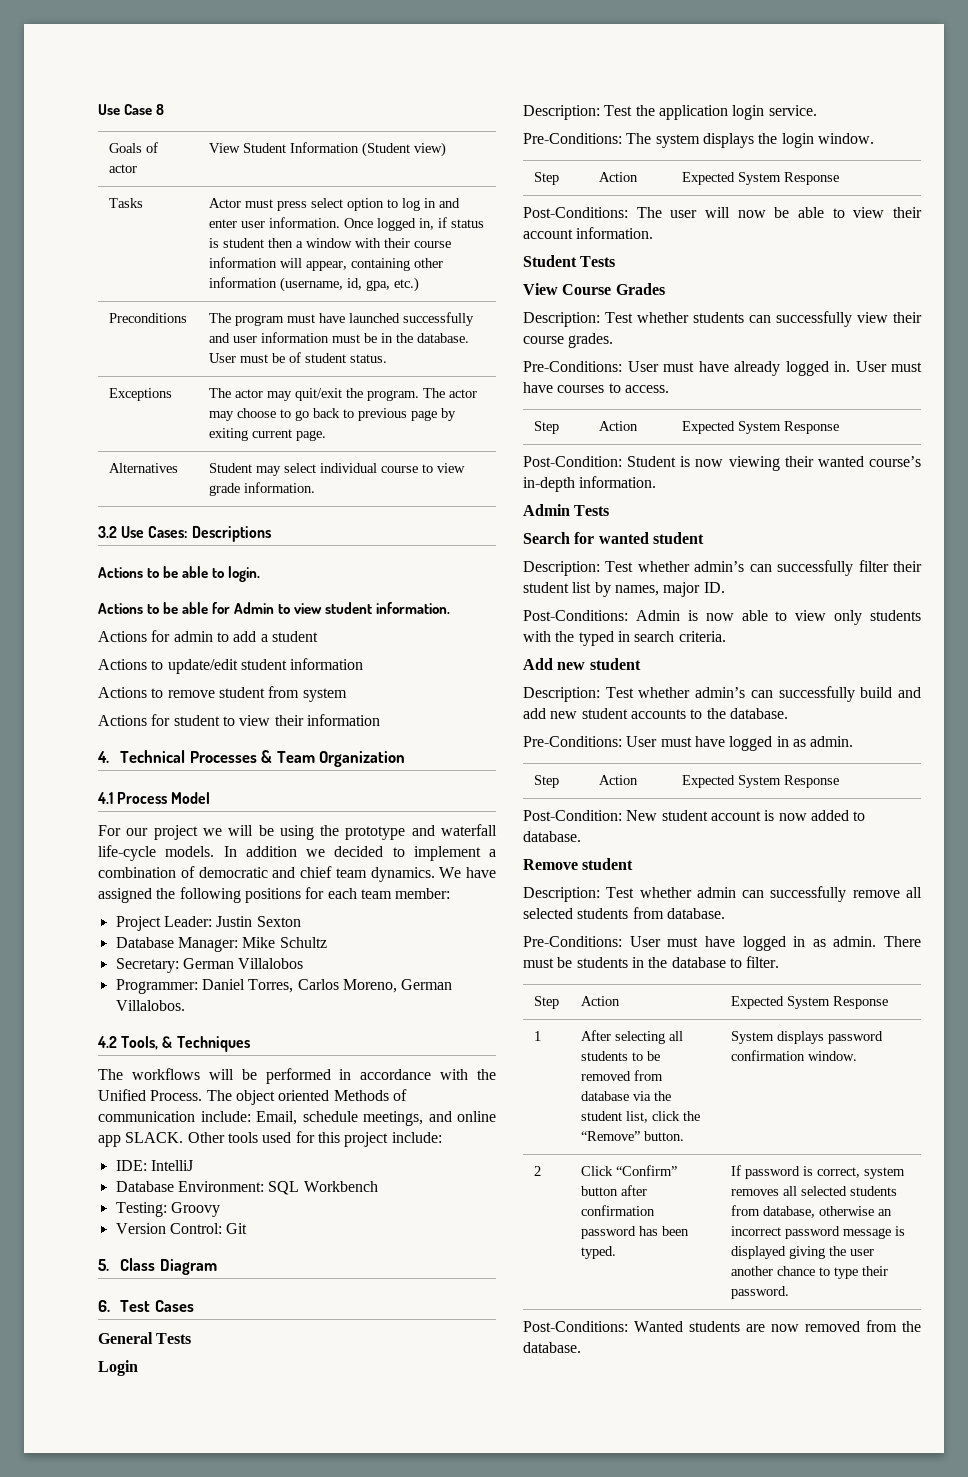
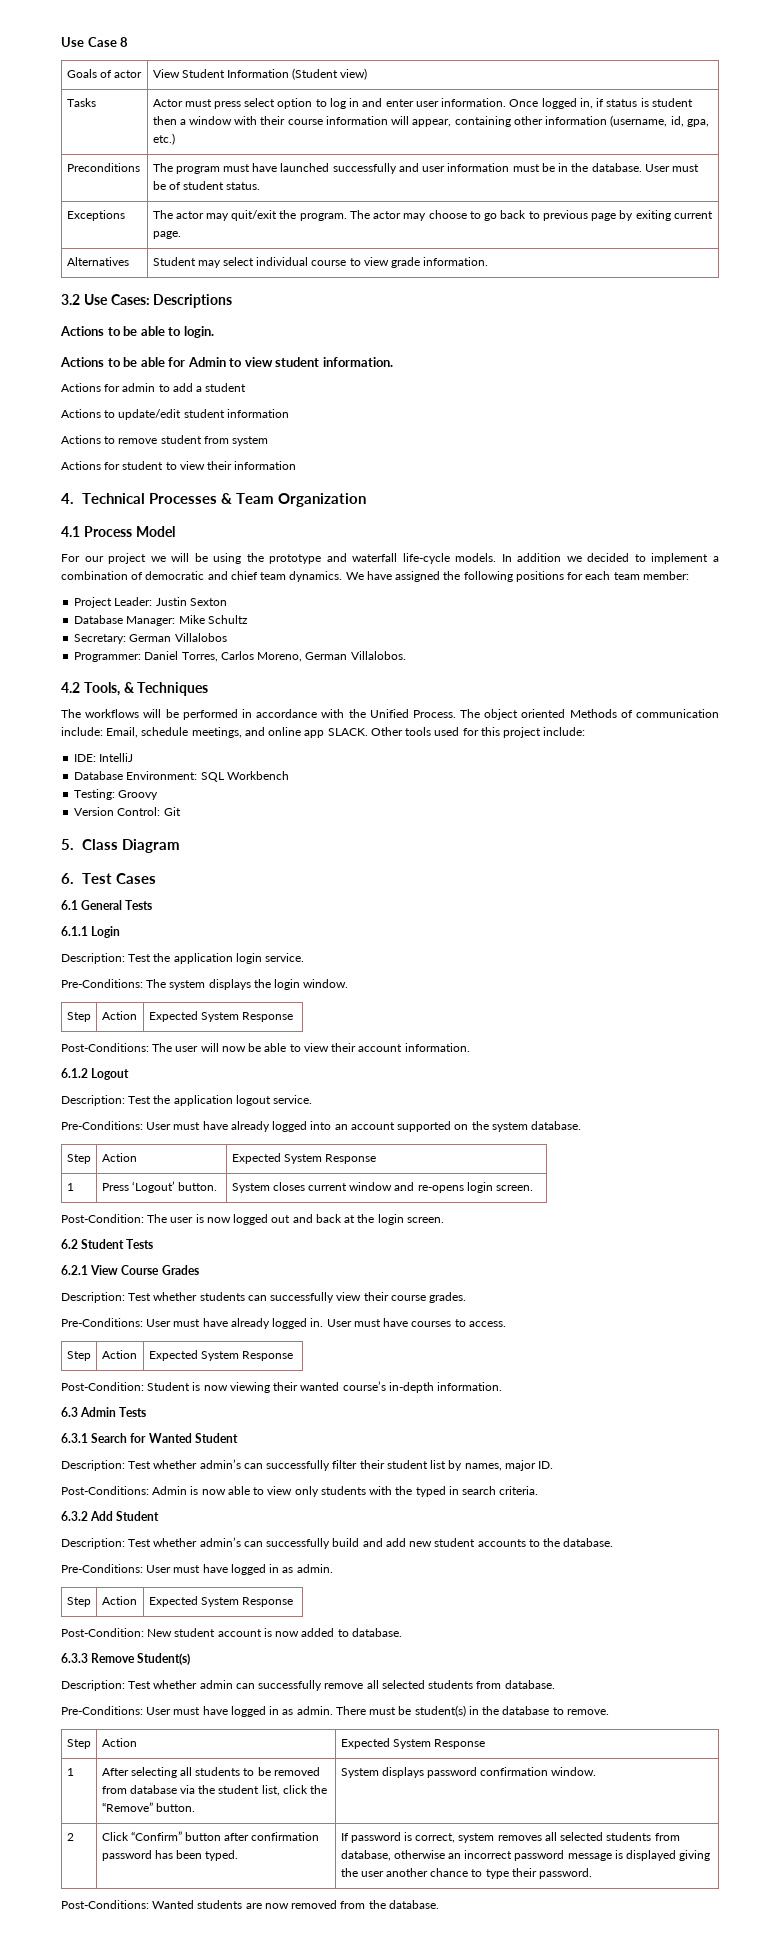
(194, 1306) none -> [61,900,78,910] 6.1
(192, 1338) none -> [61,926,88,936] 6.1.1
(654, 233) none -> [61,1068,130,1080] [61,1095,313,1106] [61,1121,582,1132] [66,1154,91,1164] [101,1153,137,1162] [231,1153,376,1164] [66,1183,74,1191] [101,1181,217,1193] [231,1182,534,1193] [61,1214,444,1225] [61,1239,78,1249] 6.1.2 Logout // Description: Test the application logout service. // Pre-Conditions: User must have already logged into an account supported on the system database. // Step | Action | Expected System Response // 1 | Press ‘Logout’ button. | System closes current window and re-opens login screen. // Post-Condition: The user is now logged out and back at the login screen. // 6.2
(616, 261) none -> [61,1265,88,1275] 6.2.1
(657, 482) none -> [61,1407,78,1417] 6.3
(610, 510) none -> [61,1433,88,1443] 6.3.1
[598,532,704,544] wanted student -> [148,1433,238,1443] Wanted Student
[523,658,641,670] Add new student -> [61,1511,160,1521] 6.3.2 Add Student
[523,858,634,870] Remove student -> [61,1653,191,1665] 6.3.3 Remove Student(s)
[576,957,628,968] students -> [414,1705,466,1717] student(s)
[746,956,780,968] filter. -> [566,1709,609,1715] remove.

